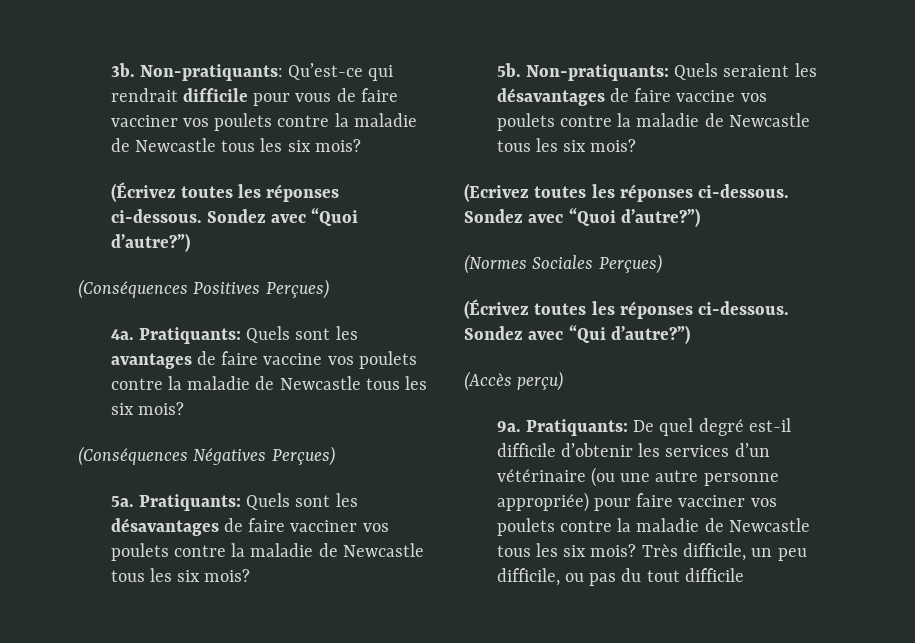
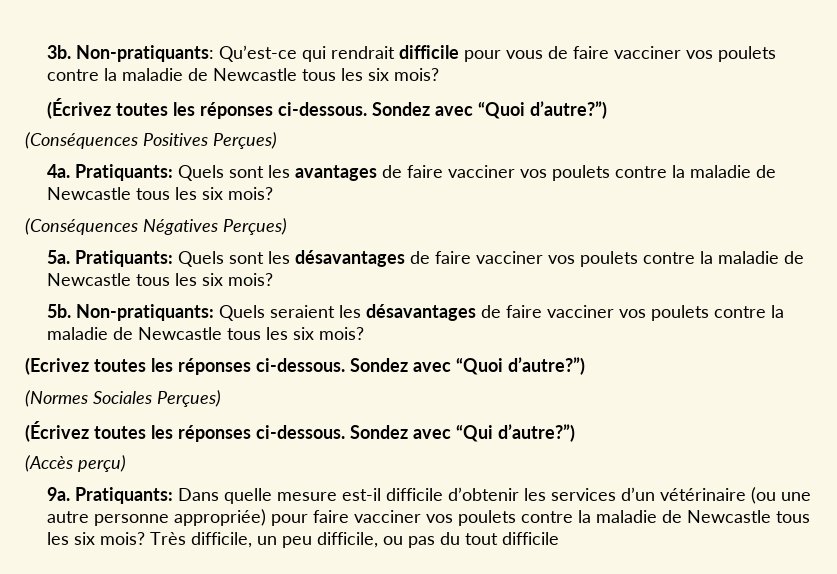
[263,353,323,365] vaccine -> [448,165,516,178] vacciner
[676,90,736,102] vaccine -> [547,305,615,318] vacciner
[633,418,744,436] De quel degré -> [178,488,338,504] Dans quelle mesure

